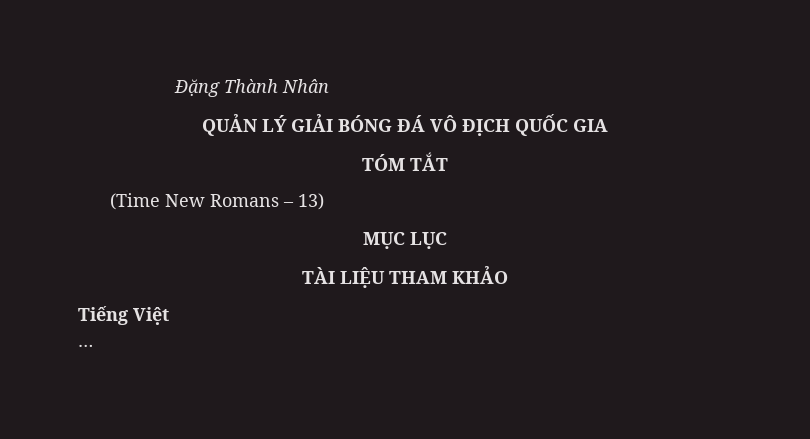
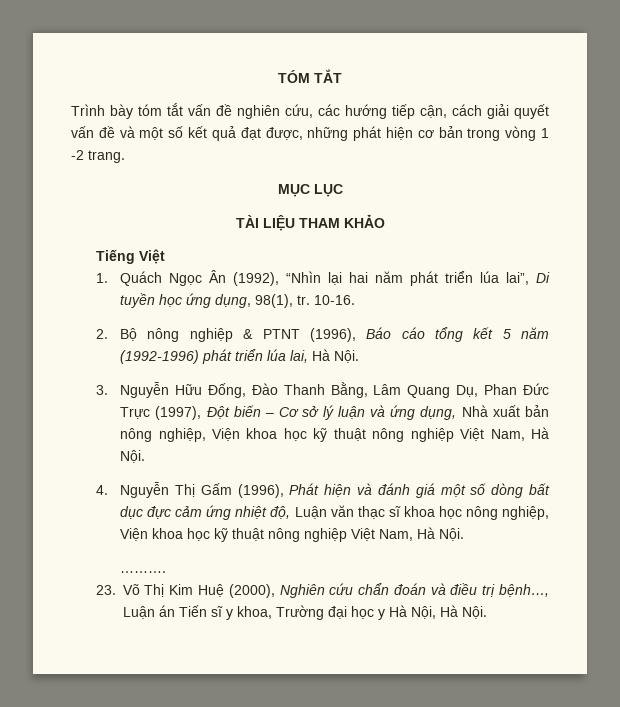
[173,79,329,97] [202,114,608,136] [362,152,448,171] [110,193,325,210] Đặng Thành Nhân // QUẢN LÝ GIẢI BÓNG ĐÁ VÔ ĐỊCH QUỐC GIA // TÓM TẮT // (Time New Romans – 13) -> [278,69,342,83] [71,103,549,119] [71,126,549,141] [71,150,125,163] TÓM TẮT // Trình bày tóm tắt vấn đề nghiên cứu, các hướng tiếp cận, cách giải quyết vấn đề và một số kết quả đạt được, những phát hiện cơ bản trong vòng 1 -2 trang.
[78,344,94,347] … -> [95,270,551,286] [120,293,356,308] [95,327,549,342] [120,349,360,364] [95,382,550,398] [120,405,549,420] [120,427,549,442] [120,450,146,463] [95,482,550,498] [120,505,549,520] [120,527,465,542] [120,571,167,573] [95,583,549,598] [122,605,487,620] 1. Quách Ngọc Ân (1992), “Nhìn lại hai năm phát triển lúa lai”, Di tuyền học ứng dụng, 98(1), tr. 10-16. // 2. Bộ nông nghiệp & PTNT (1996), Báo cáo tổng kết 5 năm (1992-1996) phát triển lúa lai, Hà Nội. // 3. Nguyễn Hữu Đống, Đào Thanh Bằng, Lâm Quang Dụ, Phan Đức Trực (1997), Đột biến – Cơ sở lý luận và ứng dụng, Nhà xuất bản nông nghiệp, Viện khoa học kỹ thuật nông nghiệp Việt Nam, Hà Nội. // 4. Nguyễn Thị Gấm (1996), Phát hiện và đánh giá một số dòng bất dục đực cảm ứng nhiệt độ, Luận văn thạc sĩ khoa học nông nghiệp, Viện khoa học kỹ thuật nông nghiệp Việt Nam, Hà Nội. // ………. // 23. Võ Thị Kim Huệ (2000), Nghiên cứu chẩn đoán và điều trị bệnh…, Luận án Tiến sĩ y khoa, Trường đại học y Hà Nội, Hà Nội.

